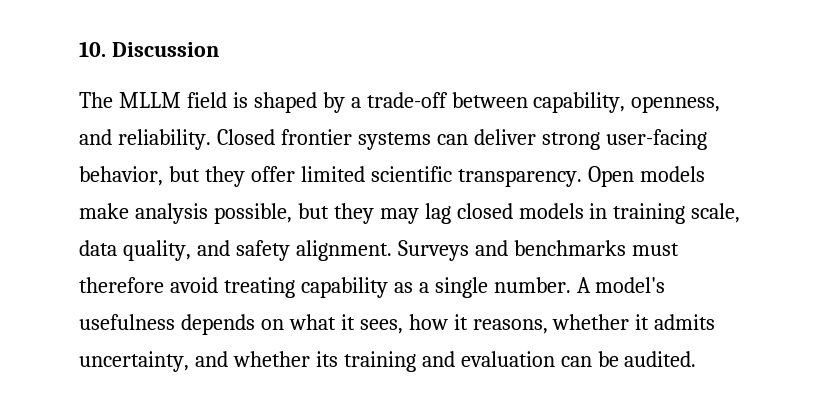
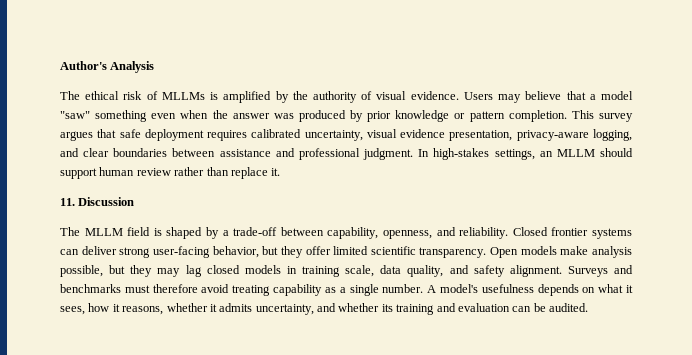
[79,41,106,57] 10. -> [60,61,155,73] [60,91,633,103] [60,110,633,122] [60,129,632,141] [60,148,633,160] [60,167,281,179] [60,198,75,206] Author's Analysis // The ethical risk of MLLMs is amplified by the authority of visual evidence. Users may believe that a model "saw" something even when the answer was produced by prior knowledge or pattern completion. This survey argues that safe deployment requires calibrated uncertainty, visual evidence presentation, privacy-aware logging, and clear boundaries between assistance and professional judgment. In high-stakes settings, an MLLM should support human review rather than replace it. // 11.

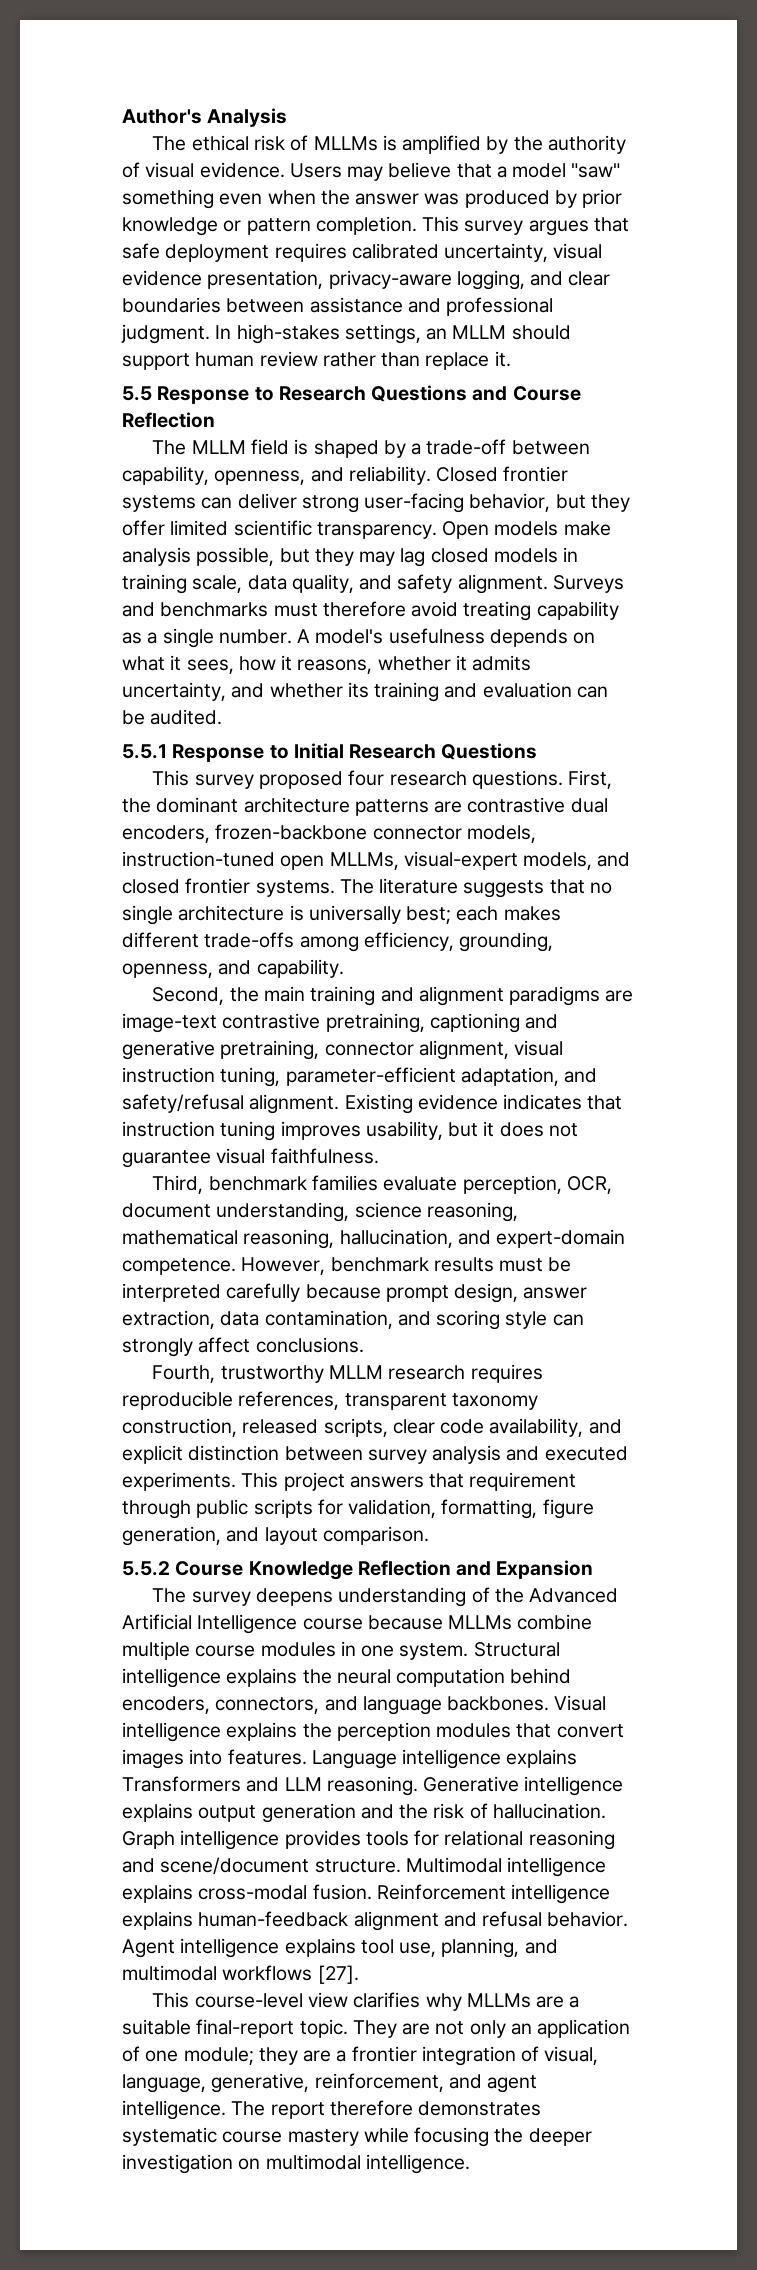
[60,197,135,206] 11. Discussion -> [122,385,581,404] [122,412,215,428] 5.5 Response to Research Questions and Course Reflection
(588, 307) none -> [122,743,538,762] [152,770,613,789] [122,797,608,816] [122,824,536,843] [122,851,631,870] [122,878,612,898] [122,905,561,925] [122,932,554,952] [122,959,344,978] [152,986,634,1006] [122,1013,559,1033] [122,1040,564,1060] [122,1067,598,1087] [122,1094,623,1114] [122,1121,578,1141] [122,1148,379,1168] [152,1175,612,1194] [122,1202,518,1222] [122,1229,626,1249] [122,1257,572,1275] [122,1283,588,1303] [122,1310,584,1330] [122,1337,364,1357] [152,1364,543,1383] [122,1391,538,1410] [122,1418,622,1437] [122,1445,628,1464] [122,1472,577,1491] [122,1499,594,1519] [122,1526,429,1546] [122,1560,594,1580] [152,1587,619,1607] [122,1614,593,1634] [122,1641,560,1660] [122,1668,572,1688] [122,1695,607,1715] [122,1722,624,1742] [122,1749,578,1769] [122,1776,624,1796] [122,1803,606,1823] [122,1830,615,1850] [122,1857,607,1877] [122,1884,611,1904] [122,1911,629,1931] [122,1938,558,1958] [122,1965,359,1984] [152,1992,580,2011] [122,2019,631,2038] [122,2046,599,2066] [122,2073,538,2093] [122,2100,542,2120] [122,2127,592,2147] [122,2154,470,2174] // 5.5.1 Response to Initial Research Questions // This survey proposed four research questions. First, the dominant architecture patterns are contrastive dual encoders, frozen-backbone connector models, instruction-tuned open MLLMs, visual-expert models, and closed frontier systems. The literature suggests that no single architecture is universally best; each makes different trade-offs among efficiency, grounding, openness, and capability. // Second, the main training and alignment paradigms are image-text contrastive pretraining, captioning and generative pretraining, connector alignment, visual instruction tuning, parameter-efficient adaptation, and safety/refusal alignment. Existing evidence indicates that instruction tuning improves usability, but it does not guarantee visual faithfulness. // Third, benchmark families evaluate perception, OCR, document understanding, science reasoning, mathematical reasoning, hallucination, and expert-domain competence. However, benchmark results must be interpreted carefully because prompt design, answer extraction, data contamination, and scoring style can strongly affect conclusions. // Fourth, trustworthy MLLM research requires reproducible references, transparent taxonomy construction, released scripts, clear code availability, and explicit distinction between survey analysis and executed experiments. This project answers that requirement through public scripts for validation, formatting, figure generation, and layout comparison. // 5.5.2 Course Knowledge Reflection and Expansion // The survey deepens understanding of the Advanced Artificial Intelligence course because MLLMs combine multiple course modules in one system. Structural intelligence explains the neural computation behind encoders, connectors, and language backbones. Visual intelligence explains the perception modules that convert images into features. Language intelligence explains Transformers and LLM reasoning. Generative intelligence explains output generation and the risk of hallucination. Graph intelligence provides tools for relational reasoning and scene/document structure. Multimodal intelligence explains cross-modal fusion. Reinforcement intelligence explains human-feedback alignment and refusal behavior. Agent intelligence explains tool use, planning, and multimodal workflows [27]. // This course-level view clarifies why MLLMs are a suitable final-report topic. They are not only an application of one module; they are a frontier integration of visual, language, generative, reinforcement, and agent intelligence. The report therefore demonstrates systematic course mastery while focusing the deeper investigation on multimodal intelligence.

